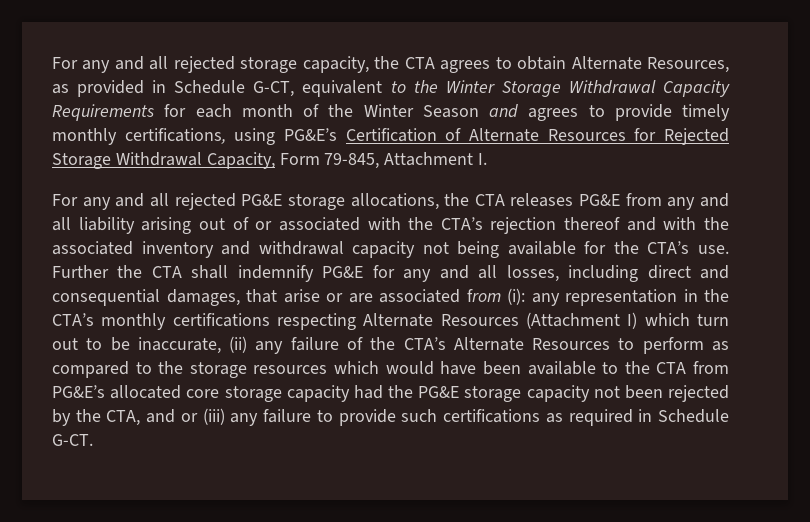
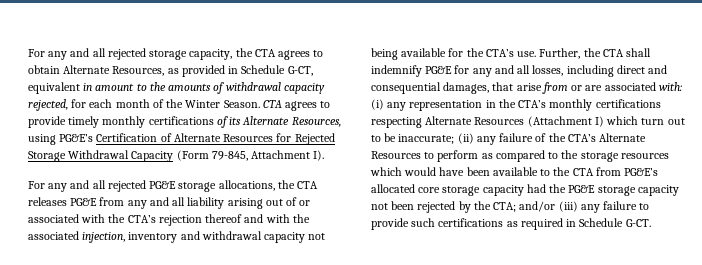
[390,80,730,97] [52,104,154,121] to the Winter Storage Withdrawal Capacity Requirements -> [83,82,325,94] [28,99,68,111] in amount to the amounts of withdrawal capacity rejected,
[422,104,518,118] Season and -> [223,100,282,108] Season. CTA
[124,128,226,144] certifications, -> [148,116,341,128] certifications of its Alternate Resources,
[206,152,320,169] Capacity, Form -> [131,150,209,162] Capacity (Form
[478,153,488,165] I. -> [313,150,325,161] I).
(133, 248) none -> [82,232,126,243] injection,
[52,265,109,278] Further -> [539,48,581,59] Further,
(320, 296) none -> [541,82,568,94] from
[466,288,525,305] from (i): -> [658,82,682,91] [371,99,384,110] with: (i)
[137,337,221,354] inaccurate, -> [398,134,455,144] inaccurate;
[106,409,198,426] CTA, and or -> [493,201,556,212] CTA; and/or

